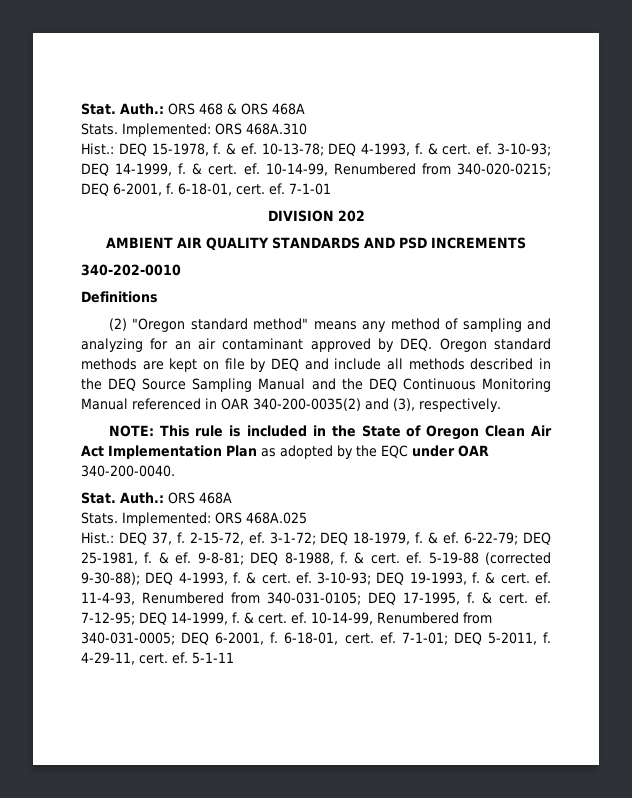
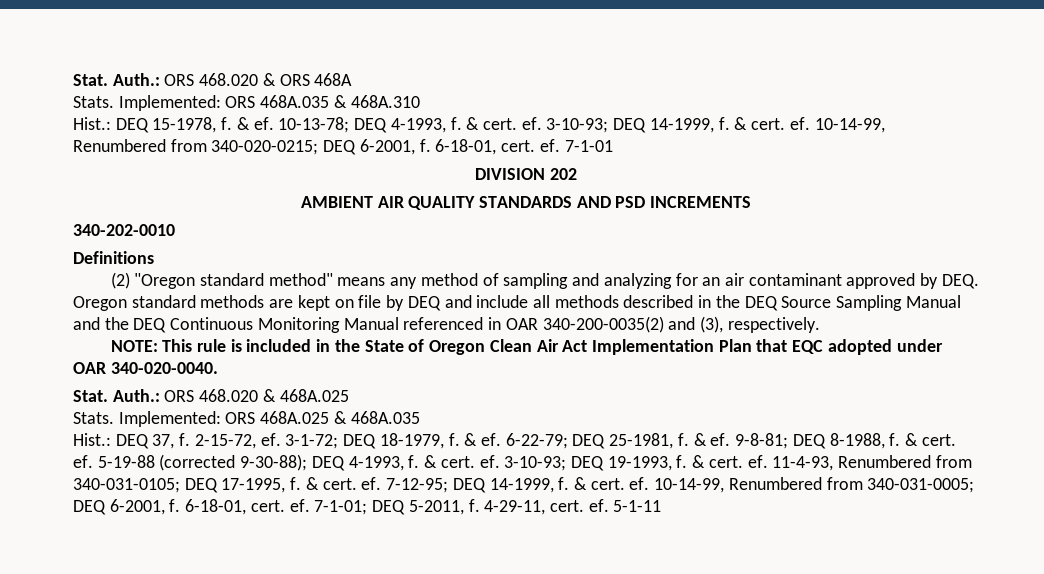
[81,103,223,115] Stat. Auth.: ORS 468 -> [73,73,259,86] Stat. Auth.: ORS 468.020
(242, 129) none -> [260,95,347,108] 468A.035 &
[261,445,408,459] as adopted by the EQC -> [756,339,892,355] that EQC adopted
[81,465,175,477] [81,492,232,504] 340-200-0040. // Stat. Auth.: ORS 468A -> [110,362,218,374] [73,389,349,402] 340-020-0040. // Stat. Auth.: ORS 468.020 & 468A.025
(307, 518) none -> [333,411,420,424] & 468A.035

